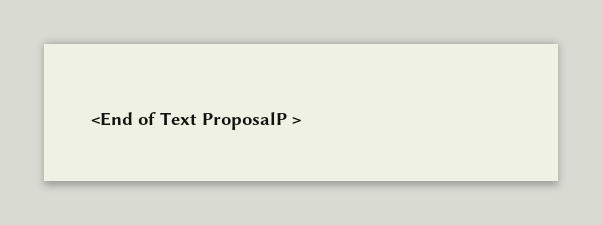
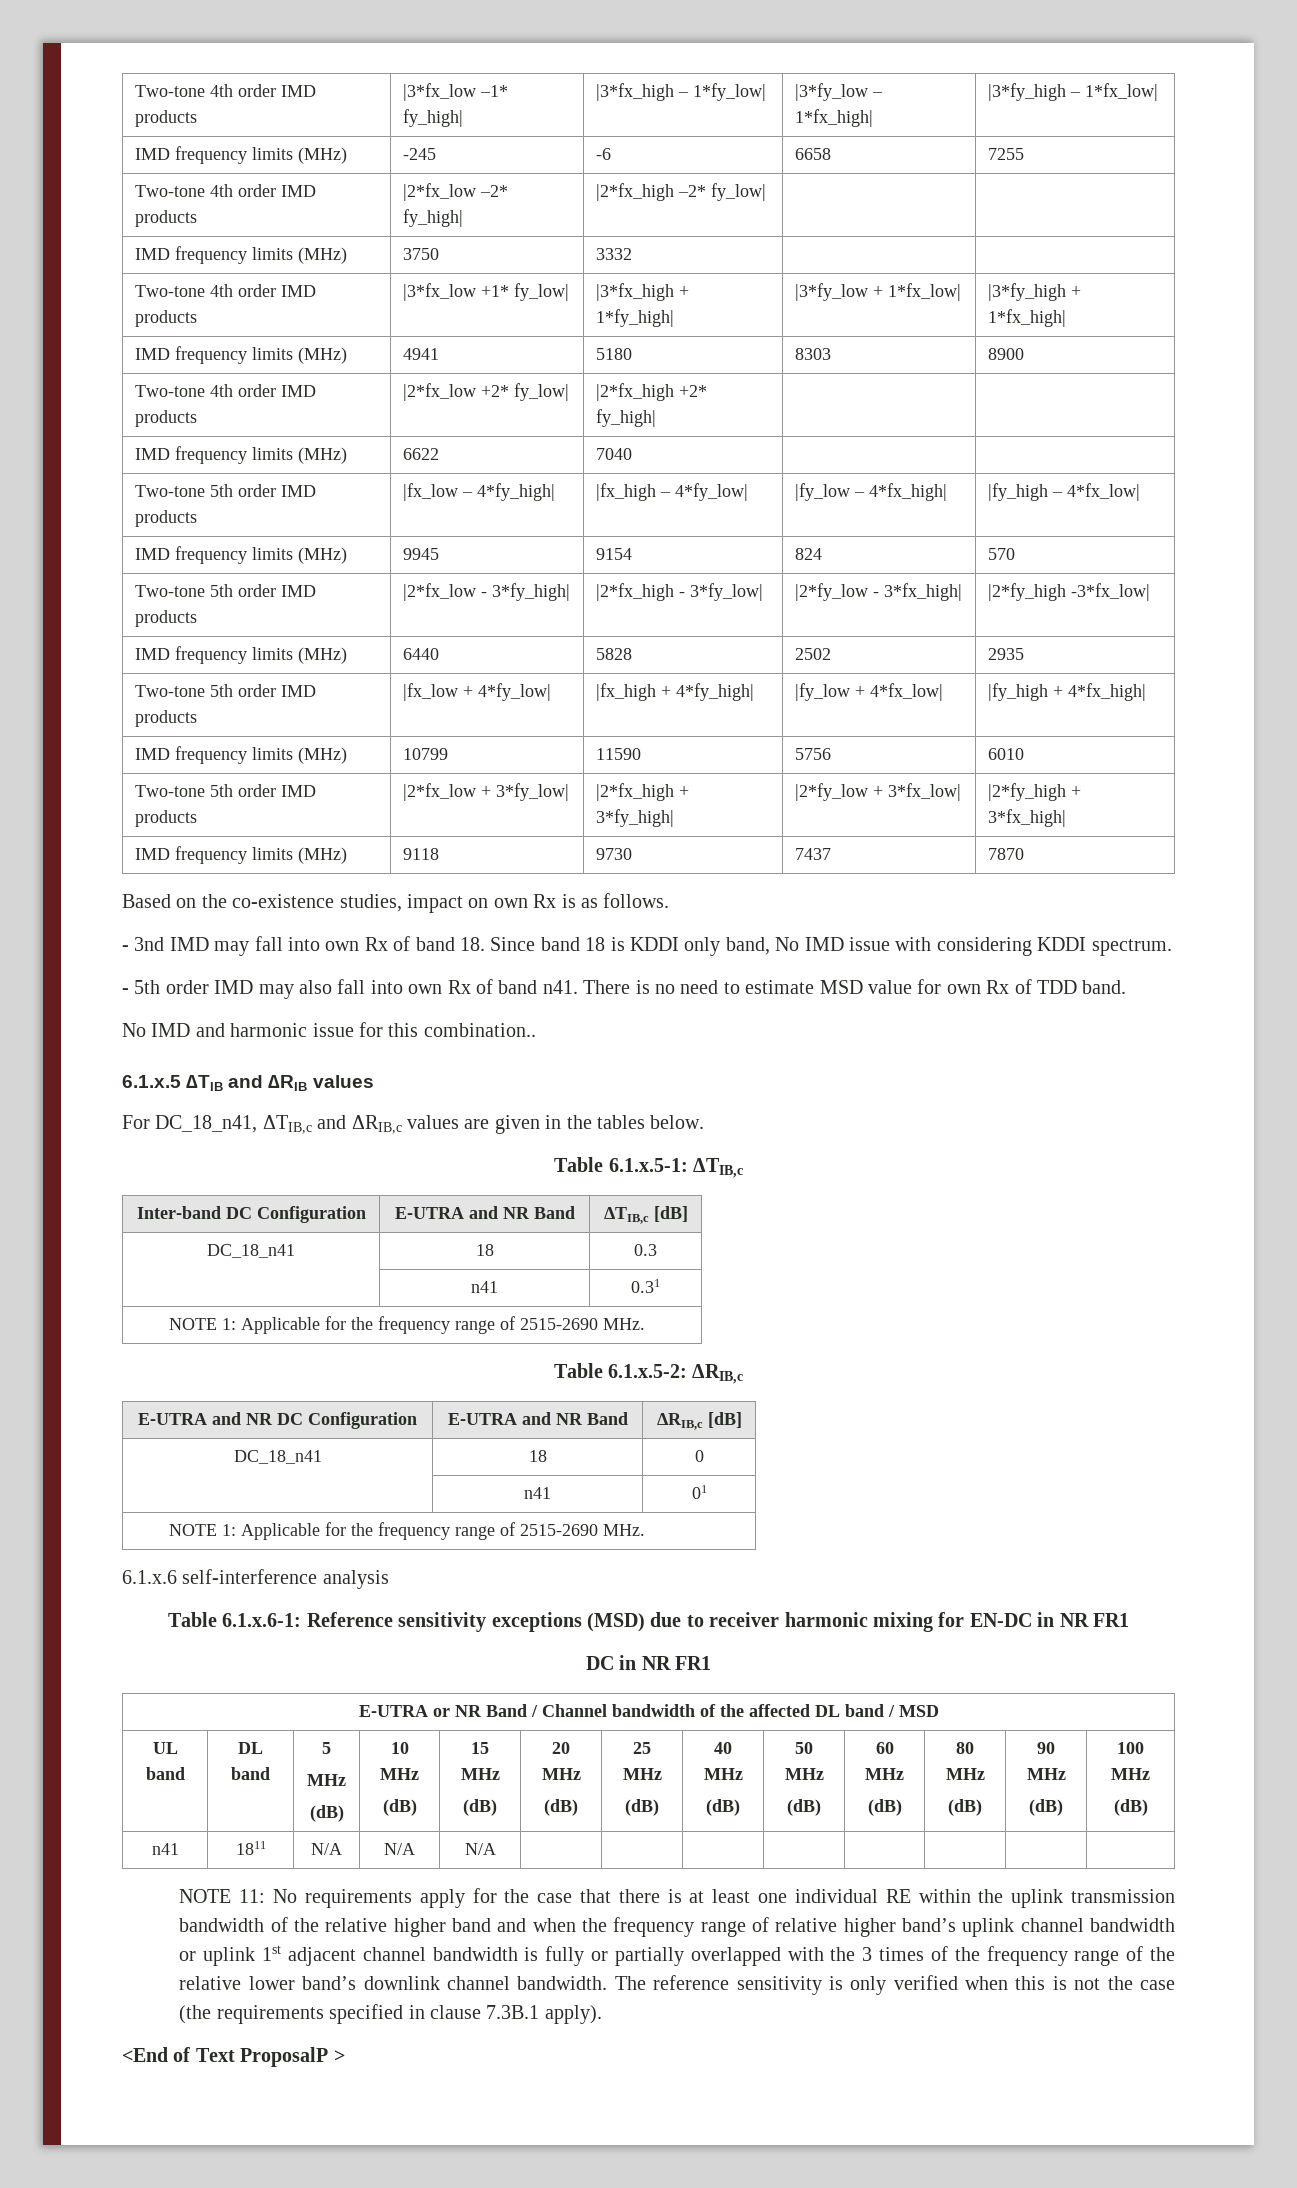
(91, 119) none -> [134,84,316,97] [134,110,197,127] [402,83,508,101] [402,109,463,127] [595,83,766,101] [794,83,883,101] [794,109,873,127] [987,83,1158,101] [134,146,347,164] [402,148,436,160] [595,148,611,160] [794,148,831,160] [987,148,1024,160] [134,184,316,197] [134,210,197,227] [402,183,508,201] [402,209,463,227] [595,183,766,201] [134,246,347,264] [402,248,439,260] [595,248,632,260] [134,284,316,297] [134,310,197,327] [402,283,569,301] [595,283,689,301] [595,309,674,327] [794,283,961,301] [987,283,1081,301] [987,309,1066,327] [134,346,347,364] [402,348,439,360] [595,348,632,360] [794,348,831,360] [987,348,1024,360] [134,384,316,397] [134,410,197,427] [402,383,569,401] [595,383,707,401] [595,409,656,427] [134,446,347,464] [402,448,439,460] [595,448,632,460] [134,484,316,497] [134,510,197,527] [402,483,555,501] [595,483,748,501] [794,483,947,501] [987,483,1140,501] [134,546,347,564] [402,548,439,560] [595,548,632,560] [794,548,822,560] [987,548,1015,560] [134,584,316,597] [134,610,197,627] [402,583,570,601] [595,583,763,601] [794,583,962,601] [987,583,1150,601] [134,646,347,664] [402,648,439,660] [595,648,632,660] [794,648,831,660] [987,648,1024,660] [134,684,316,697] [134,710,197,727] [402,683,551,701] [595,683,754,701] [794,683,943,701] [987,683,1146,701] [134,746,347,764] [402,748,448,760] [595,748,641,760] [794,748,831,760] [987,748,1024,760] [134,784,316,797] [134,810,197,827] [402,783,569,801] [595,783,689,801] [595,809,674,827] [794,783,961,801] [987,783,1081,801] [987,809,1066,827] [134,846,347,864] [402,848,439,860] [595,848,632,860] [794,848,831,860] [987,848,1024,860] [122,893,670,913] [122,936,1172,956] [122,979,1127,999] [122,1022,536,1037] [122,1075,374,1091] [122,1115,705,1134] [554,1157,743,1178] [136,1206,366,1223] [394,1206,575,1219] [603,1206,688,1224] [207,1244,295,1258] [475,1244,494,1256] [634,1244,657,1256] [470,1281,498,1293] [631,1279,660,1293] [169,1316,646,1334] [553,1363,744,1384] [138,1412,417,1429] [447,1412,628,1425] [656,1412,742,1430] [233,1450,322,1464] [528,1450,547,1462] [694,1450,704,1462] [524,1487,551,1499] [691,1485,707,1499] [169,1522,646,1540] [122,1569,389,1589] [168,1612,1129,1632] [585,1655,712,1670] [358,1704,939,1717] [152,1742,178,1754] [145,1767,185,1780] [238,1742,263,1754] [231,1767,270,1780] [322,1742,331,1754] [307,1774,346,1786] [309,1805,344,1822] [390,1742,409,1754] [380,1768,419,1780] [382,1799,417,1816] [471,1742,489,1754] [460,1768,500,1780] [463,1799,497,1816] [552,1742,570,1754] [541,1768,581,1780] [544,1799,578,1816] [633,1742,651,1754] [622,1768,662,1780] [625,1799,659,1816] [714,1742,732,1754] [703,1768,743,1780] [706,1799,740,1816] [795,1742,813,1754] [784,1768,824,1780] [787,1799,821,1816] [875,1742,894,1754] [865,1768,904,1780] [867,1799,902,1816] [956,1742,974,1754] [945,1768,985,1780] [948,1799,982,1816] [1037,1742,1055,1754] [1026,1768,1066,1780] [1029,1799,1063,1816] [1117,1742,1144,1754] [1111,1768,1150,1780] [1113,1799,1148,1816] [151,1843,179,1855] [235,1841,266,1855] [311,1843,342,1855] [384,1843,415,1855] [464,1843,496,1855] [179,1888,1175,1908] [179,1917,1175,1937] [179,1945,1176,1966] [179,1975,1175,1995] [179,2004,602,2024] Two-tone 4th order IMD products | |3*fx_low –1* fy_high| | |3*fx_high – 1*fy_low| | |3*fy_low – 1*fx_high| | |3*fy_high – 1*fx_low| // IMD frequency limits (MHz) | -245 | -6 | 6658 | 7255 // Two-tone 4th order IMD products | |2*fx_low –2* fy_high| | |2*fx_high –2* fy_low| | | // IMD frequency limits (MHz) | 3750 | 3332 | | // Two-tone 4th order IMD products | |3*fx_low +1* fy_low| | |3*fx_high + 1*fy_high| | |3*fy_low + 1*fx_low| | |3*fy_high + 1*fx_high| // IMD frequency limits (MHz) | 4941 | 5180 | 8303 | 8900 // Two-tone 4th order IMD products | |2*fx_low +2* fy_low| | |2*fx_high +2* fy_high| | | // IMD frequency limits (MHz) | 6622 | 7040 | | // Two-tone 5th order IMD products | |fx_low – 4*fy_high| | |fx_high – 4*fy_low| | |fy_low – 4*fx_high| | |fy_high – 4*fx_low| // IMD frequency limits (MHz) | 9945 | 9154 | 824 | 570 // Two-tone 5th order IMD products | |2*fx_low - 3*fy_high| | |2*fx_high - 3*fy_low| | |2*fy_low - 3*fx_high| | |2*fy_high -3*fx_low| // IMD frequency limits (MHz) | 6440 | 5828 | 2502 | 2935 // Two-tone 5th order IMD products | |fx_low + 4*fy_low| | |fx_high + 4*fy_high| | |fy_low + 4*fx_low| | |fy_high + 4*fx_high| // IMD frequency limits (MHz) | 10799 | 11590 | 5756 | 6010 // Two-tone 5th order IMD products | |2*fx_low + 3*fy_low| | |2*fx_high + 3*fy_high| | |2*fy_low + 3*fx_low| | |2*fy_high + 3*fx_high| // IMD frequency limits (MHz) | 9118 | 9730 | 7437 | 7870 // Based on the co-existence studies, impact on own Rx is as follows. // - 3nd IMD may fall into own Rx of band 18. Since band 18 is KDDI only band, No IMD issue with considering KDDI spectrum. // - 5th order IMD may also fall into own Rx of band n41. There is no need to estimate MSD value for own Rx of TDD band. // No IMD and harmonic issue for this combination.. // 6.1.x.5 ∆TIB and ∆RIB values // For DC_18_n41, ΔTIB,c and ΔRIB,c values are given in the tables below. // Table 6.1.x.5-1: ΔTIB,c // Inter-band DC Configuration | E-UTRA and NR Band | ΔTIB,c [dB] // DC_18_n41 | 18 | 0.3 // | n41 | 0.31 // NOTE 1: Applicable for the frequency range of 2515-2690 MHz. // Table 6.1.x.5-2: ΔRIB,c // E-UTRA and NR DC Configuration | E-UTRA and NR Band | ΔRIB,c [dB] // DC_18_n41 | 18 | 0 // | n41 | 01 // NOTE 1: Applicable for the frequency range of 2515-2690 MHz. // 6.1.x.6 self-interference analysis // Table 6.1.x.6-1: Reference sensitivity exceptions (MSD) due to receiver harmonic mixing for EN-DC in NR FR1 // DC in NR FR1 // E-UTRA or NR Band / Channel bandwidth of the affected DL band / MSD // UL band | DL band | 5 // MHz // (dB) | 10 MHz // (dB) | 15 MHz // (dB) | 20 MHz // (dB) | 25 MHz // (dB) | 40 MHz // (dB) | 50 MHz // (dB) | 60 MHz // (dB) | 80 MHz // (dB) | 90 MHz // (dB) | 100 MHz // (dB) // n41 | 1811 | N/A | N/A | N/A | | | | | | | | // NOTE 11: No requirements apply for the case that there is at least one individual RE within the uplink transmission bandwidth of the relative higher band and when the frequency range of relative higher band’s uplink channel bandwidth or uplink 1st adjacent channel bandwidth is fully or partially overlapped with the 3 times of the frequency range of the relative lower band’s downlink channel bandwidth. The reference sensitivity is only verified when this is not the case (the requirements specified in clause 7.3B.1 apply). //

